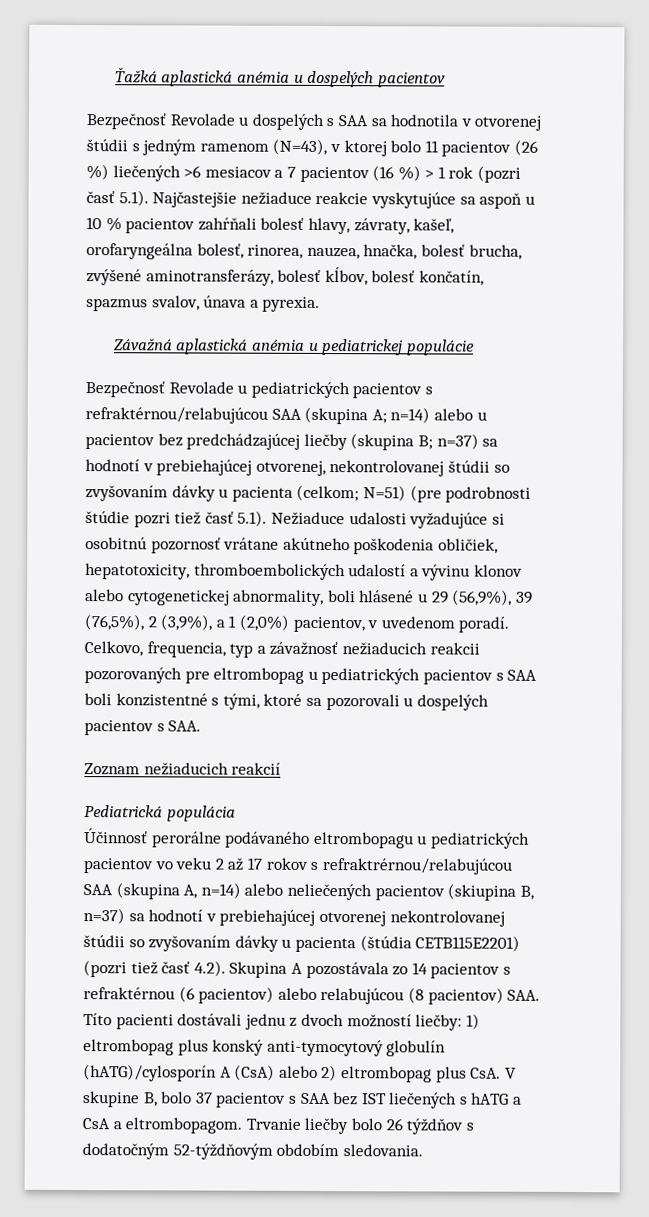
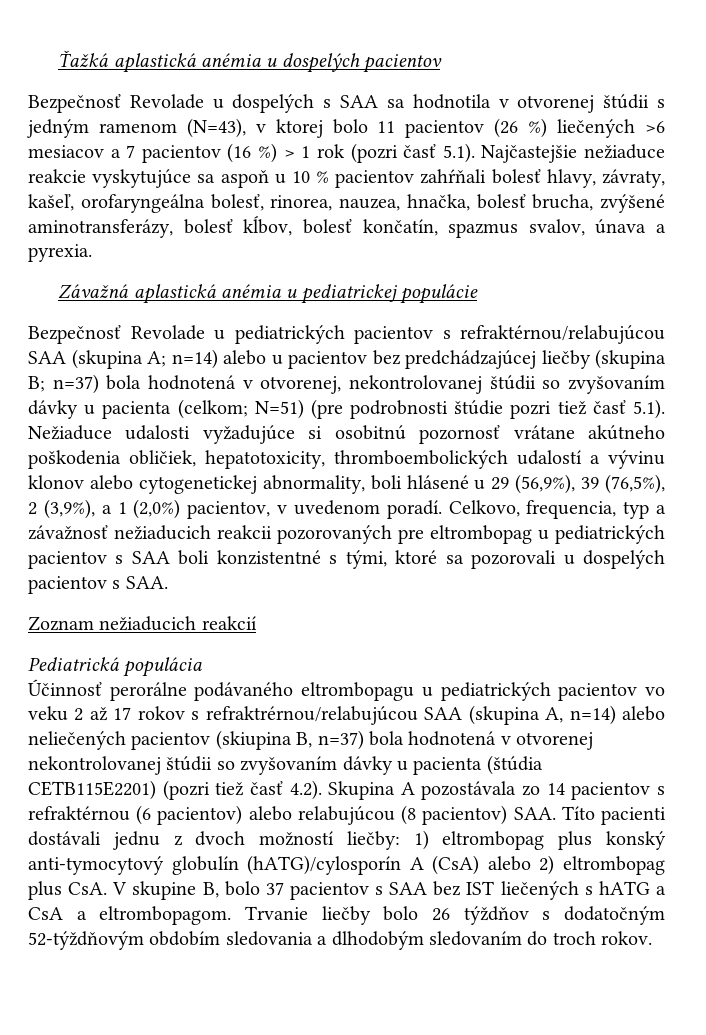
[482,438,499,447] [85,459,253,476] sa hodnotí v prebiehajúcej -> [106,375,253,390] bola hodnotená v
[128,909,316,926] sa hodnotí v prebiehajúcej -> [368,731,511,746] bola hodnotená v
[342,1144,423,1157] sledovania. -> [225,931,653,950] sledovania a dlhodobým sledovaním do troch rokov.

